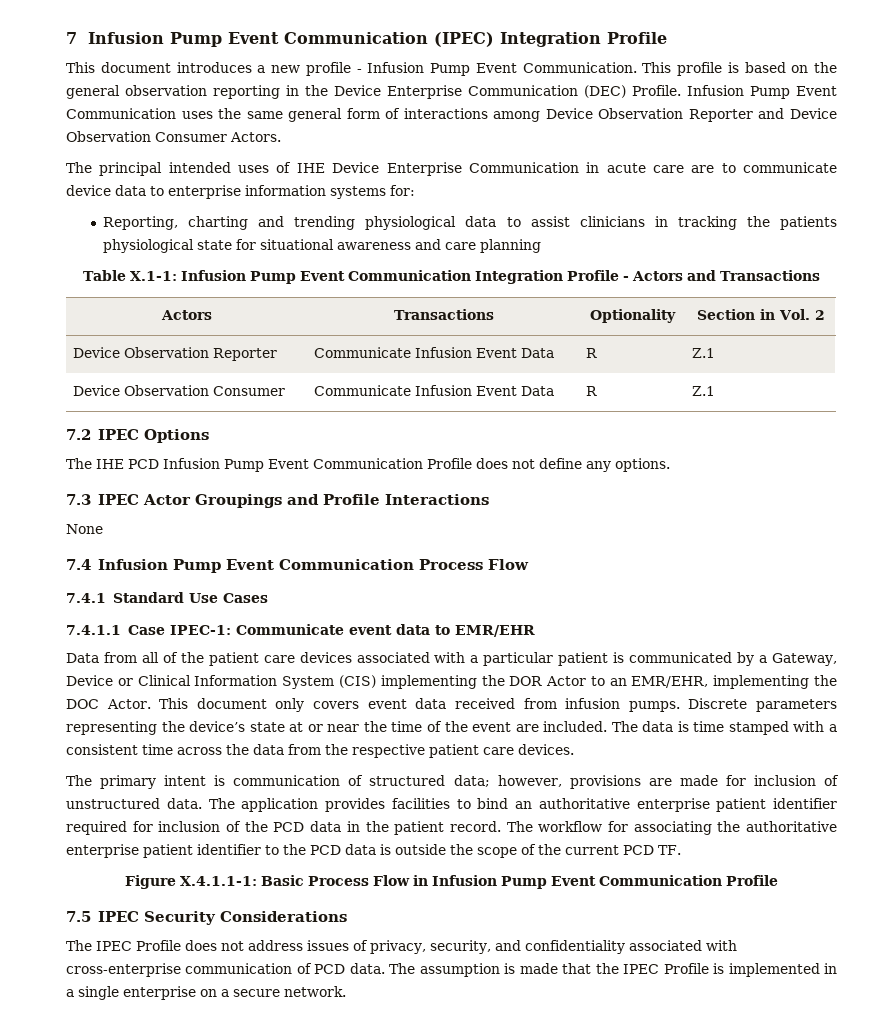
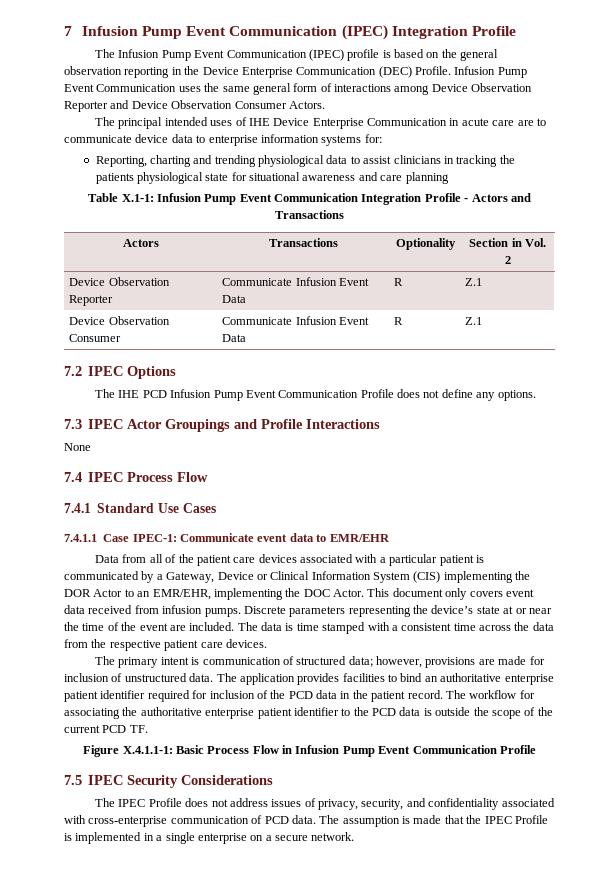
[66,62,672,76] This document introduces a new profile - Infusion Pump Event Communication. This -> [95,49,344,61] The Infusion Pump Event Communication (IPEC)
[97,559,414,573] Infusion Pump Event Communication -> [88,472,124,482] IPEC

